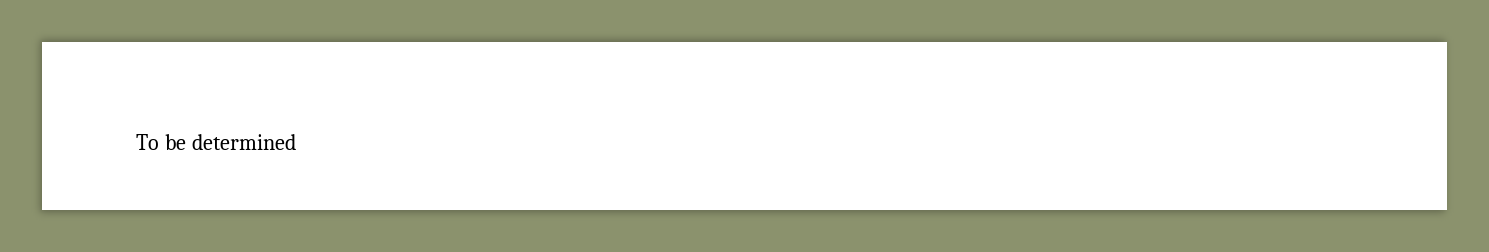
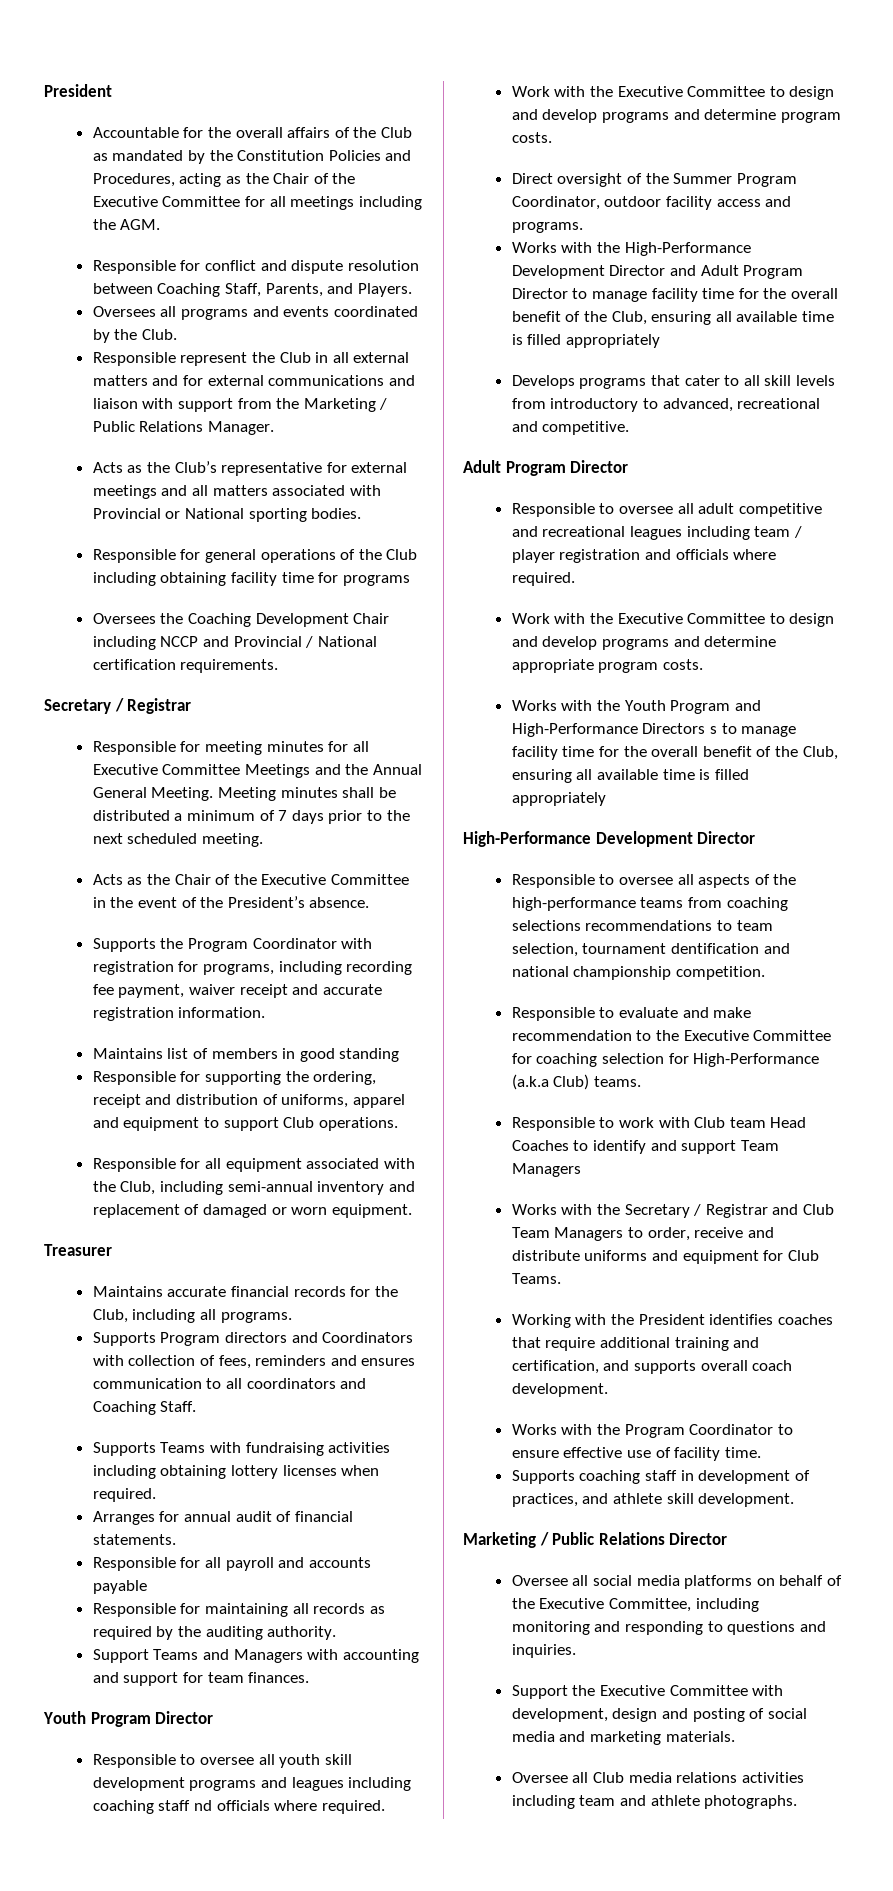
[136,134,296,150] To be determined -> [44,84,112,97] [92,127,412,138] [92,150,412,164] [92,173,356,187] [92,196,422,210] [92,219,161,230] [92,260,419,274] [92,283,412,297] [92,306,418,320] [92,329,177,343] [92,352,410,366] [92,375,415,386] [92,398,388,412] [92,421,274,435] [92,461,408,476] [92,485,381,499] [92,508,362,522] [92,549,418,563] [92,572,410,586] [92,613,390,627] [92,636,377,650] [92,659,279,673] [44,698,192,714] [92,741,369,755] [92,764,422,778] [92,787,396,801] [92,810,410,824] [92,833,263,847] [92,874,409,885] [92,896,370,908] [92,938,373,952] [92,961,413,975] [92,984,382,998] [92,1007,266,1021] [92,1048,400,1062] [92,1071,377,1085] [92,1094,405,1108] [92,1117,398,1131] [92,1158,415,1172] [92,1181,415,1195] [92,1204,412,1218] [44,1244,112,1256] [92,1286,398,1297] [92,1309,292,1323] [92,1332,414,1346] [92,1355,416,1369] [92,1378,367,1389] [92,1401,197,1415] [92,1442,391,1456] [92,1465,380,1479] [92,1488,156,1502] [92,1511,353,1525] [92,1534,176,1545] [92,1557,371,1571] [92,1580,147,1594] [92,1603,385,1617] [92,1626,337,1640] [92,1649,419,1663] [92,1672,310,1686] [43,1711,214,1727] [92,1754,352,1768] [92,1777,412,1791] [92,1800,385,1814] [511,86,835,100] [511,109,841,123] [511,132,552,143] [511,173,797,187] [511,196,792,210] [511,222,583,233] [511,242,751,256] [511,265,804,279] [511,288,838,302] [511,311,834,325] [511,334,660,348] [511,375,835,389] [511,398,821,412] [511,421,630,435] [463,460,629,476] [511,503,822,517] [511,526,802,540] [511,549,777,563] [511,572,575,586] [511,613,835,627] [511,636,777,650] [511,659,703,673] [511,700,761,714] [511,723,797,737] [511,746,838,760] [511,769,749,783] [511,792,606,806] [463,831,756,847] [511,874,797,888] [511,897,788,911] [511,920,773,931] [511,943,790,957] [511,966,765,980] [511,1007,752,1021] [511,1030,832,1041] [511,1053,820,1067] [511,1074,641,1090] [511,1117,807,1131] [511,1140,779,1154] [511,1163,581,1177] [511,1204,834,1218] [511,1227,774,1241] [511,1250,819,1264] [511,1273,561,1284] [511,1314,833,1328] [511,1337,760,1351] [511,1360,793,1374] [511,1383,608,1397] [511,1424,793,1438] [511,1447,761,1461] [511,1470,810,1484] [511,1493,795,1507] [463,1532,728,1548] [511,1575,842,1589] [511,1598,759,1612] [511,1621,826,1635] [511,1644,576,1658] [511,1685,784,1699] [511,1708,807,1722] [511,1731,735,1745] [511,1772,804,1783] [511,1795,798,1809] President // Accountable for the overall affairs of the Club as mandated by the Constitution Policies and Procedures, acting as the Chair of the Executive Committee for all meetings including the AGM. // Responsible for conflict and dispute resolution between Coaching Staff, Parents, and Players. // Oversees all programs and events coordinated by the Club. // Responsible represent the Club in all external matters and for external communications and liaison with support from the Marketing / Public Relations Manager. // Acts as the Club’s representative for external meetings and all matters associated with Provincial or National sporting bodies. // Responsible for general operations of the Club including obtaining facility time for programs // Oversees the Coaching Development Chair including NCCP and Provincial / National certification requirements. // Secretary / Registrar // Responsible for meeting minutes for all Executive Committee Meetings and the Annual General Meeting. Meeting minutes shall be distributed a minimum of 7 days prior to the next scheduled meeting. // Acts as the Chair of the Executive Committee in the event of the President’s absence. // Supports the Program Coordinator with registration for programs, including recording fee payment, waiver receipt and accurate registration information. // Maintains list of members in good standing // Responsible for supporting the ordering, receipt and distribution of uniforms, apparel and equipment to support Club operations. // Responsible for all equipment associated with the Club, including semi-annual inventory and replacement of damaged or worn equipment. // Treasurer // Maintains accurate financial records for the Club, including all programs. // Supports Program directors and Coordinators with collection of fees, reminders and ensures communication to all coordinators and Coaching Staff. // Supports Teams with fundraising activities including obtaining lottery licenses when required. // Arranges for annual audit of financial statements. // Responsible for all payroll and accounts payable // Responsible for maintaining all records as required by the auditing authority. // Support Teams and Managers with accounting and support for team finances. // Youth Program Director // Responsible to oversee all youth skill development programs and leagues including coaching staff nd officials where required. // Work with the Executive Committee to design and develop programs and determine program costs. // Direct oversight of the Summer Program Coordinator, outdoor facility access and programs. // Works with the High-Performance Development Director and Adult Program Director to manage facility time for the overall benefit of the Club, ensuring all available time is filled appropriately // Develops programs that cater to all skill levels from introductory to advanced, recreational and competitive. // Adult Program Director // Responsible to oversee all adult competitive and recreational leagues including team / player registration and officials where required. // Work with the Executive Committee to design and develop programs and determine appropriate program costs. // Works with the Youth Program and High-Performance Directors s to manage facility time for the overall benefit of the Club, ensuring all available time is filled appropriately // High-Performance Development Director // Responsible to oversee all aspects of the high-performance teams from coaching selections recommendations to team selection, tournament dentification and national championship competition. // Responsible to evaluate and make recommendation to the Executive Committee for coaching selection for High-Performance (a.k.a Club) teams. // Responsible to work with Club team Head Coaches to identify and support Team Managers // Works with the Secretary / Registrar and Club Team Managers to order, receive and distribute uniforms and equipment for Club Teams. // Working with the President identifies coaches that require additional training and certification, and supports overall coach development. // Works with the Program Coordinator to ensure effective use of facility time. // Supports coaching staff in development of practices, and athlete skill development. // Marketing / Public Relations Director // Oversee all social media platforms on behalf of the Executive Committee, including monitoring and responding to questions and inquiries. // Support the Executive Committee with development, design and posting of social media and marketing materials. // Oversee all Club media relations activities including team and athlete photographs.

